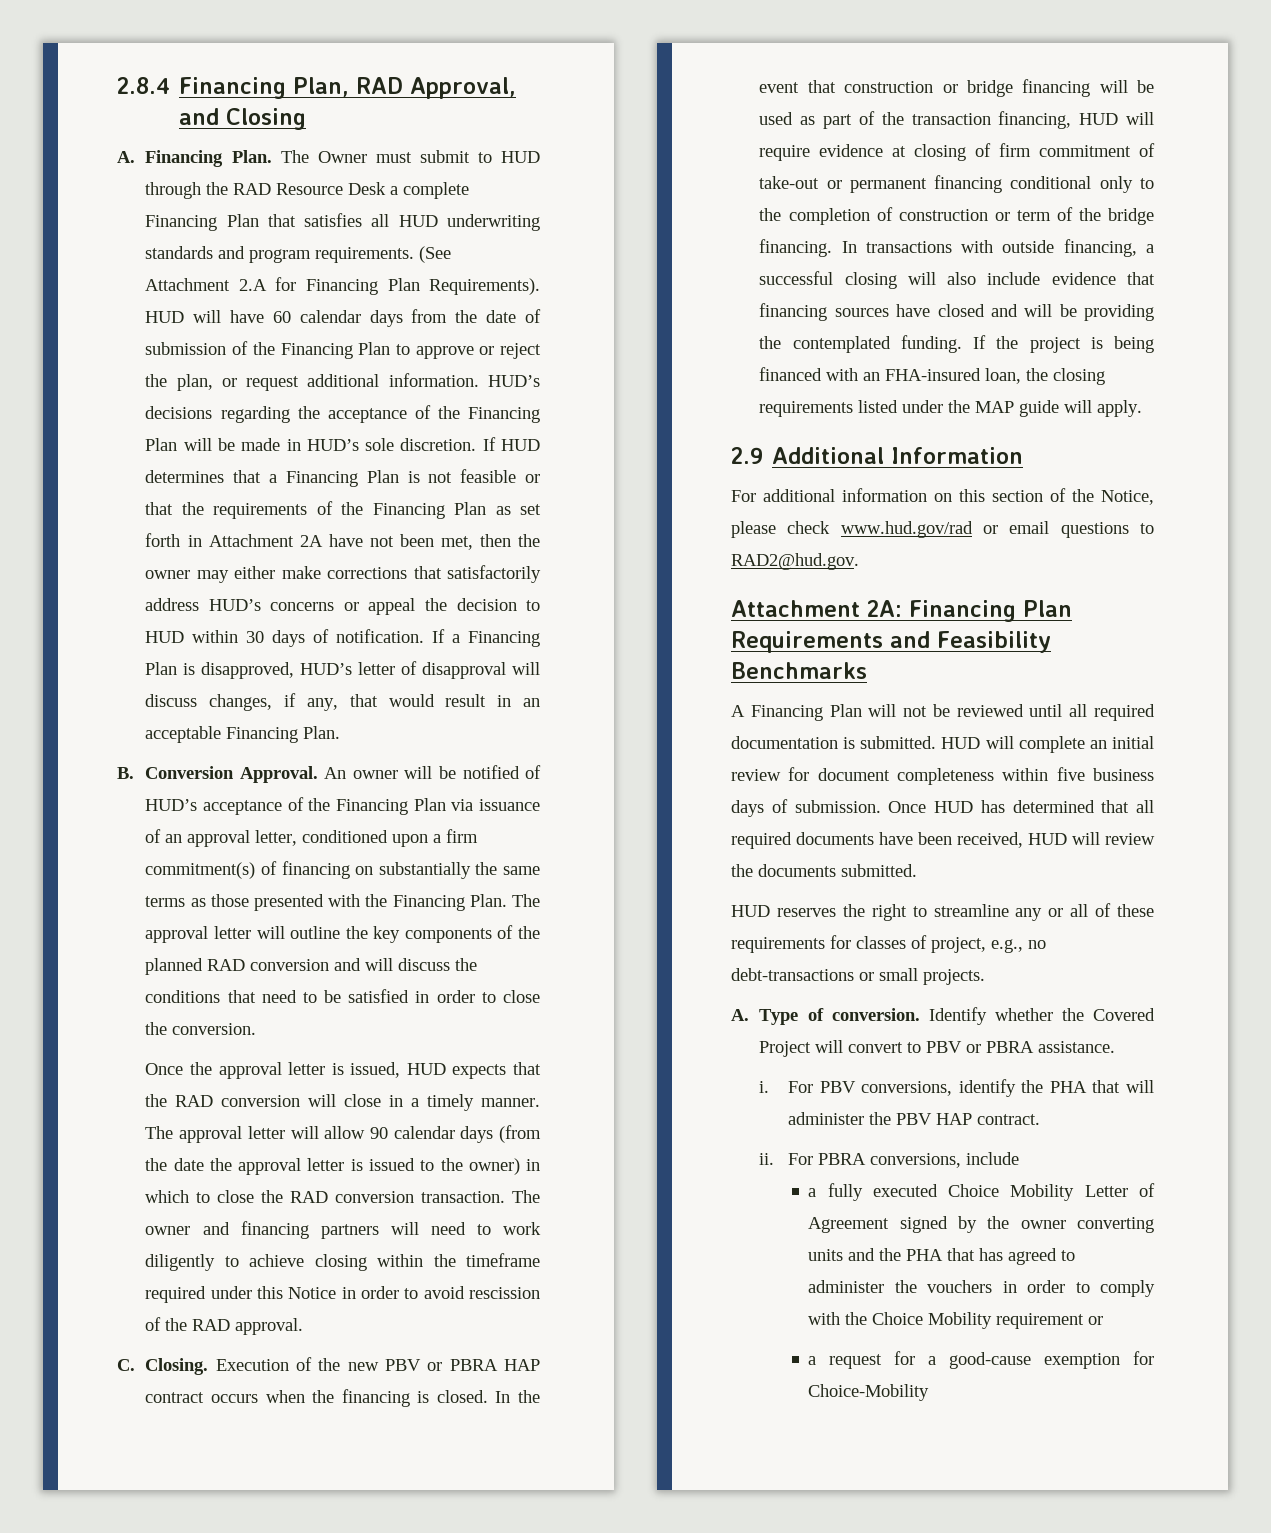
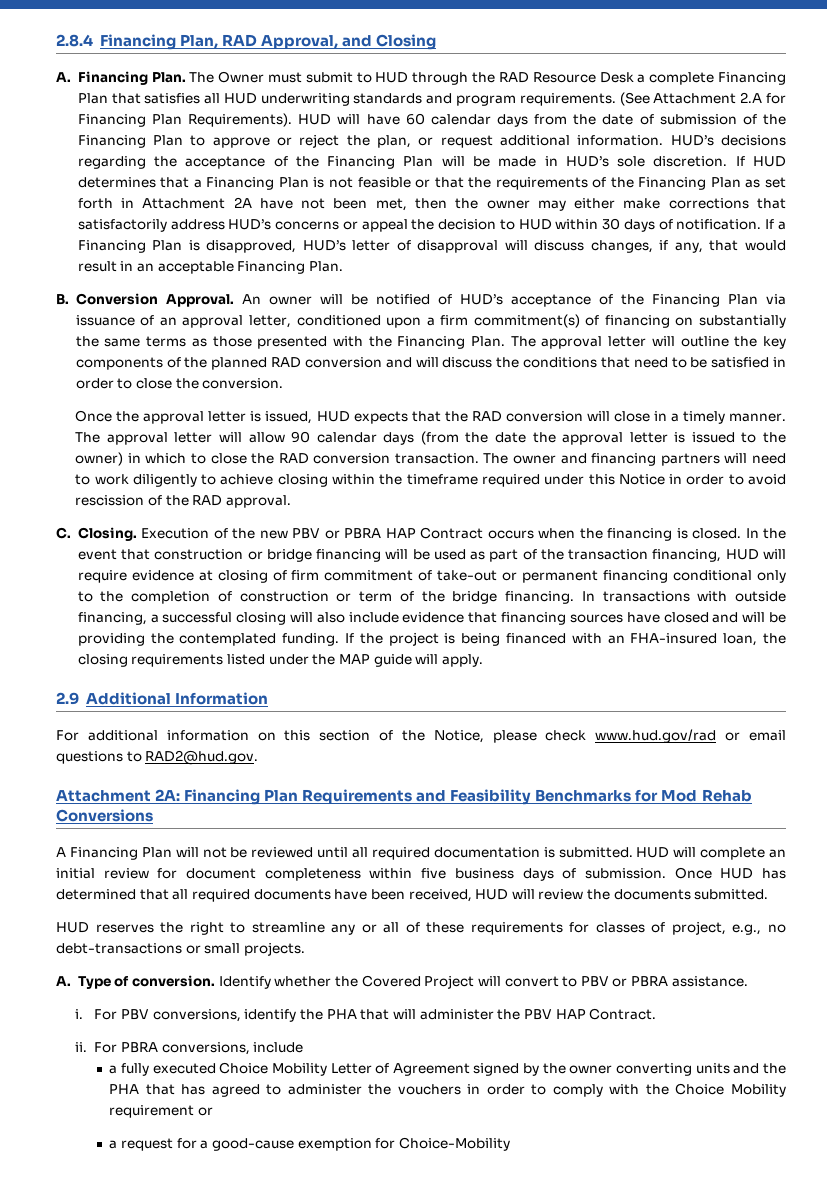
[145,1392,205,1403] contract -> [420,527,484,539] Contract
(867, 670) none -> [635,789,752,802] [56,809,153,822] for Mod Rehab Conversions
[976,1114,1040,1125] contract. -> [589,1008,657,1020] Contract.

